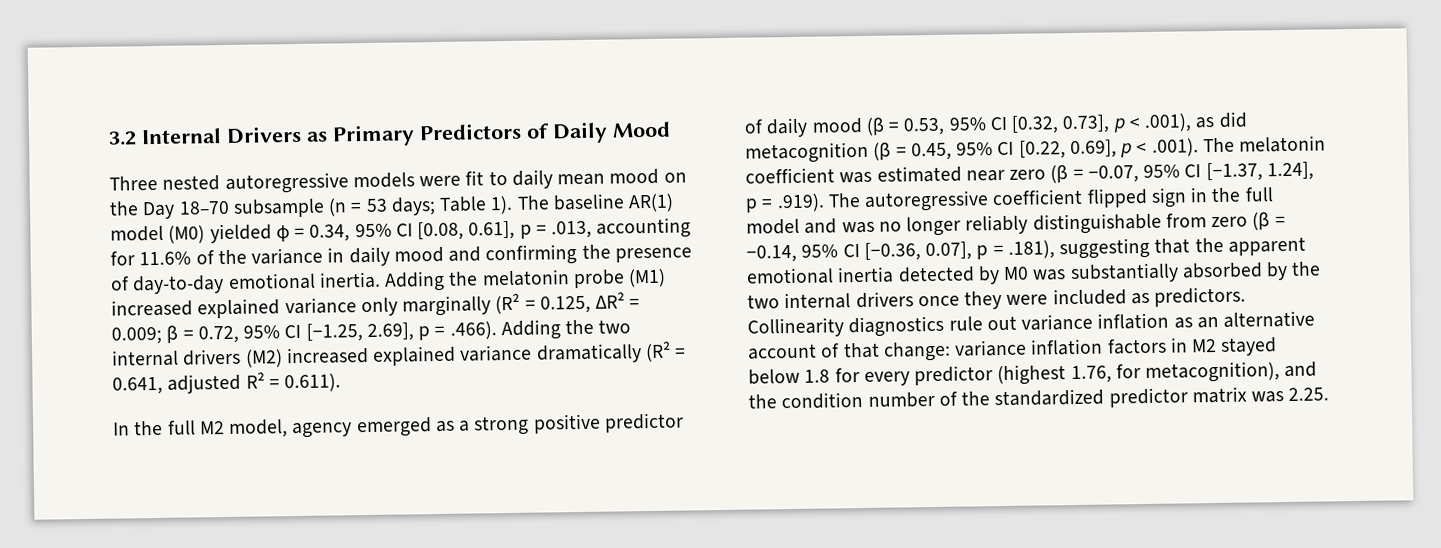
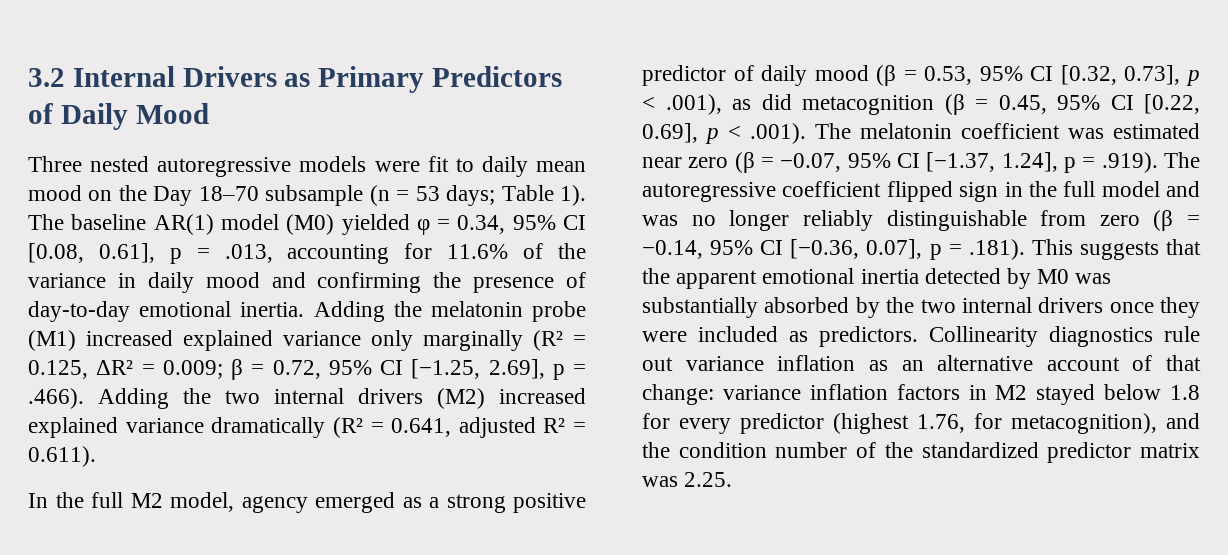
[1007,237,1151,260] .181), suggesting -> [968,239,1159,260] .181). This suggests

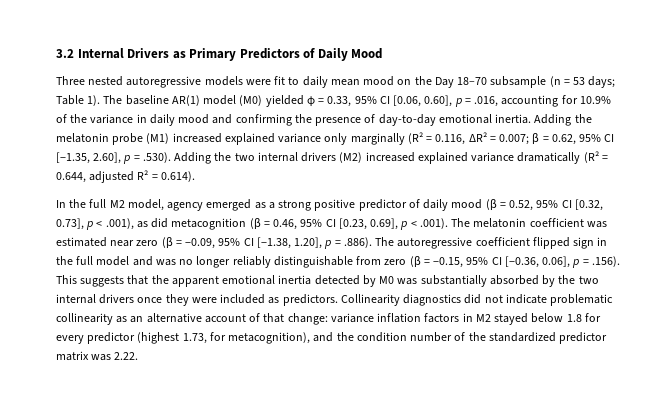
[457,215,586,234] [28,243,273,264] 0.34, 95% CI [0.08, 0.61], p = .013, -> [327,95,499,107] 0.33, 95% CI [0.06, 0.60], p = .016,
[447,244,509,259] 11.6% -> [579,96,611,104] 10.9%
[28,360,88,379] 0.125, -> [435,134,466,145] 0.116,
[162,360,223,379] 0.009; -> [499,134,530,145] 0.007;
[272,359,586,380] [28,388,84,409] 0.72, 95% CI [−1.25, 2.69], p = .466). -> [551,134,615,145] [56,152,171,164] 0.62, 95% CI [−1.35, 2.60], p = .530).
[391,418,452,437] 0.641, -> [56,172,86,183] 0.644,
[28,446,96,467] 0.611). -> [160,171,195,182] 0.614).
[924,66,973,85] 0.53, -> [509,200,534,211] 0.52,
[998,94,1200,114] 0.45, 95% CI [0.22, -> [273,218,367,230] 0.46, 95% CI [0.23,
[780,152,1158,173] −0.07, 95% CI [−1.37, 1.24], p = .919). -> [185,237,372,249] −0.09, 95% CI [−1.38, 1.20], p = .886).
[642,240,703,259] −0.14, -> [433,257,464,268] −0.15,
[866,239,1025,260] 0.07], p = .181). -> [542,256,620,268] 0.06], p = .156).
[1164,326,1200,342] [642,355,856,371] rule out variance inflation -> [464,294,614,306] [56,313,113,325] did not indicate problematic collinearity
[917,414,965,433] 1.76, -> [182,333,207,344] 1.73,
[684,472,733,487] 2.25. -> [114,352,139,360] 2.22.

